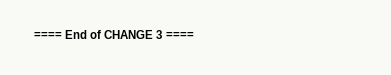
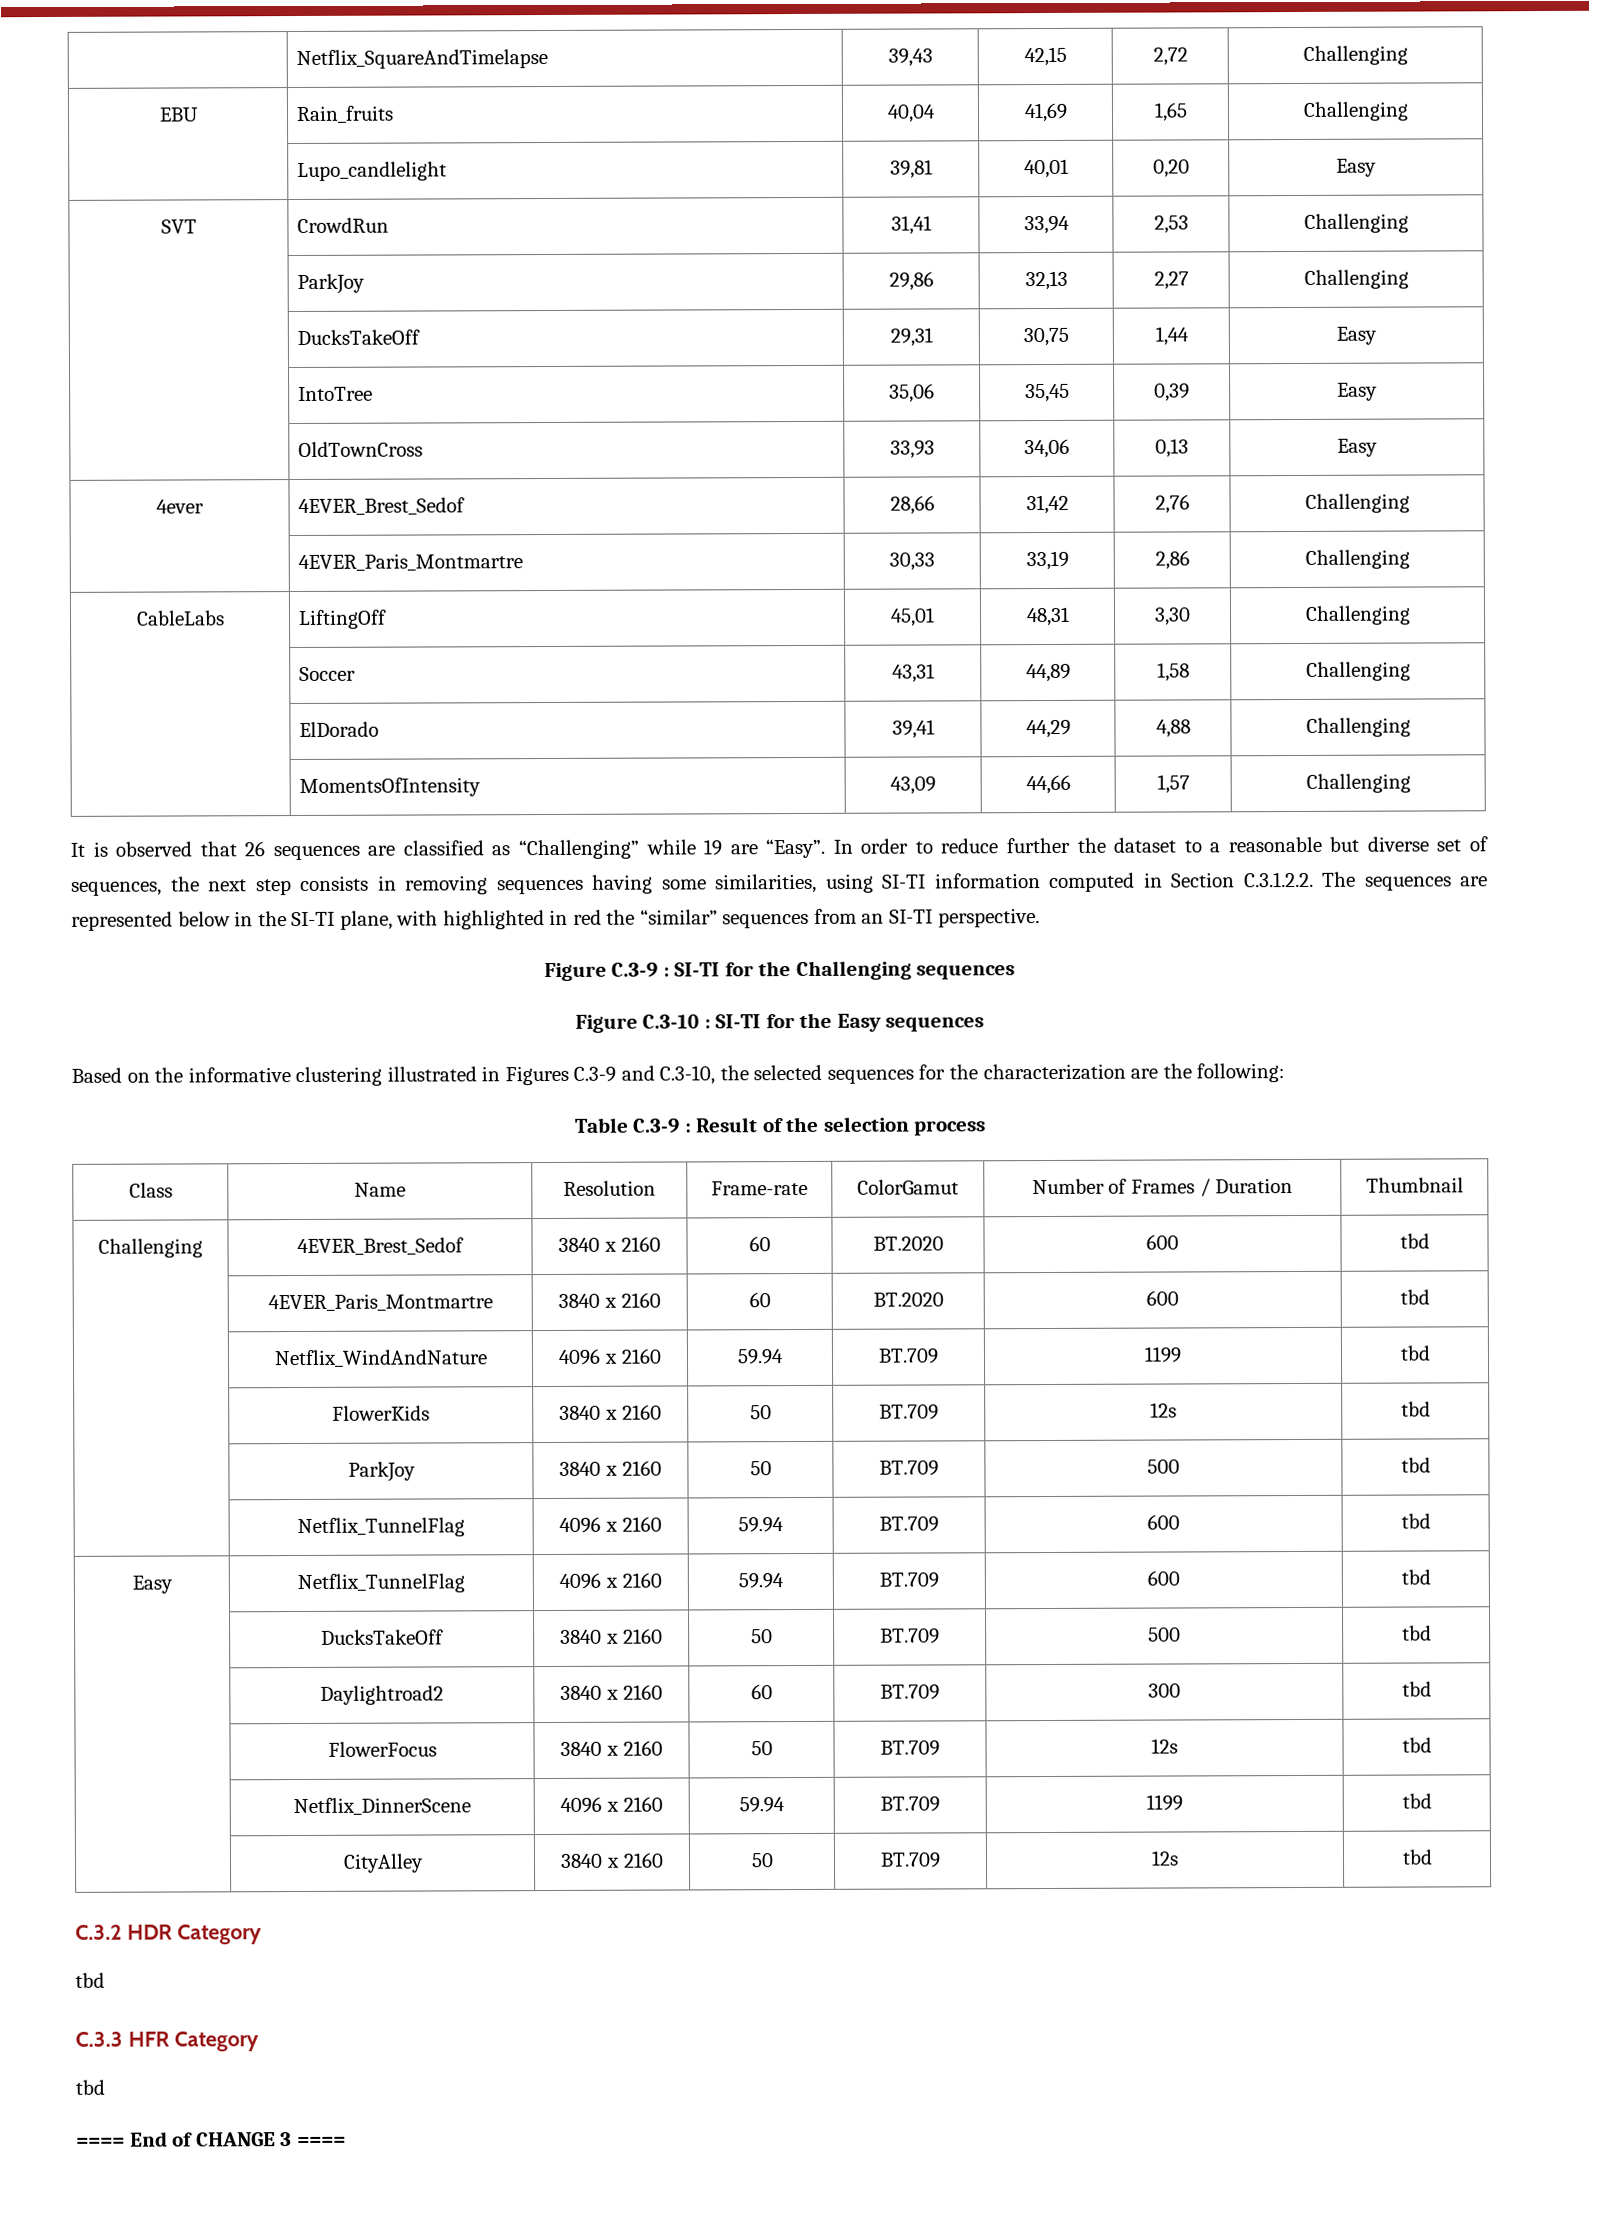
(34, 35) none -> [295,49,548,70] [887,48,933,67] [1023,46,1067,67] [1152,47,1188,66] [1302,45,1408,65] [158,107,199,122] [295,105,394,124] [886,104,936,123] [1023,102,1068,123] [1153,102,1188,122] [1302,101,1409,121] [296,161,447,182] [889,159,933,179] [1023,158,1069,179] [1152,159,1190,178] [1336,158,1377,177] [160,219,197,234] [296,217,389,234] [890,215,932,235] [1023,215,1070,235] [1153,215,1189,234] [1303,213,1409,233] [296,273,365,295] [888,271,934,291] [1024,270,1068,291] [1153,271,1189,290] [1303,269,1409,289] [296,329,420,346] [889,327,933,347] [1023,327,1069,347] [1154,326,1189,346] [1336,326,1377,345] [297,386,373,402] [889,383,935,403] [1024,383,1070,403] [1154,383,1190,402] [1337,382,1378,401] [297,441,423,458] [889,440,935,459] [1024,438,1070,459] [1155,438,1189,458] [1337,438,1378,457] [156,499,204,514] [297,497,465,516] [889,495,935,515] [1025,494,1069,515] [1154,494,1190,514] [1304,493,1410,513] [297,553,523,572] [889,552,935,571] [1025,550,1069,571] [1154,550,1190,570] [1304,549,1410,569] [135,610,225,626] [297,609,387,630] [890,607,935,627] [1025,606,1070,627] [1154,607,1191,626] [1304,605,1411,625] [298,666,356,682] [891,663,935,683] [1025,663,1071,683] [1156,662,1190,682] [1305,661,1411,681] [298,721,379,738] [891,719,935,739] [1025,719,1071,739] [1155,719,1191,738] [1305,717,1411,737] [298,777,481,798] [890,776,936,795] [1025,774,1071,795] [1156,774,1190,794] [1305,773,1411,793] [70,836,1489,861] [71,871,1488,896] [71,908,1040,931] [543,960,1016,982] [574,1012,985,1033] [71,1063,1286,1087] [574,1116,987,1136] [128,1182,173,1198] [354,1182,406,1197] [563,1180,656,1196] [711,1180,808,1196] [857,1179,959,1195] [1031,1178,1294,1197] [1365,1177,1464,1193] [98,1238,203,1258] [297,1237,464,1256] [558,1236,661,1252] [748,1236,771,1252] [872,1236,944,1251] [1146,1234,1179,1250] [1399,1233,1430,1249] [267,1293,493,1312] [558,1292,661,1308] [748,1292,771,1308] [872,1292,944,1307] [1146,1290,1179,1306] [1399,1289,1430,1305] [273,1349,488,1368] [558,1348,662,1365] [737,1349,784,1365] [878,1348,939,1364] [1144,1346,1182,1363] [1399,1345,1431,1361] [332,1405,430,1421] [559,1404,662,1420] [749,1405,772,1420] [879,1404,939,1420] [1150,1402,1177,1418] [1400,1401,1431,1417] [347,1461,416,1482] [559,1460,662,1476] [749,1461,772,1476] [879,1460,939,1476] [1147,1459,1180,1474] [1400,1457,1431,1473] [297,1517,465,1538] [559,1516,662,1533] [738,1517,784,1533] [879,1516,939,1532] [1147,1514,1180,1530] [1400,1513,1431,1529] [131,1575,173,1594] [297,1573,465,1594] [559,1572,662,1589] [738,1573,784,1589] [879,1572,939,1588] [1147,1570,1180,1586] [1400,1569,1431,1585] [321,1629,444,1645] [560,1628,663,1644] [750,1629,773,1644] [880,1628,940,1644] [1148,1627,1181,1642] [1401,1625,1432,1641] [320,1685,444,1705] [560,1684,663,1700] [750,1684,773,1700] [880,1684,940,1700] [1148,1683,1181,1698] [1401,1681,1432,1697] [327,1741,437,1757] [560,1740,663,1756] [750,1741,773,1756] [880,1740,940,1756] [1151,1738,1178,1754] [1401,1737,1432,1753] [293,1797,471,1816] [560,1796,663,1813] [739,1797,785,1813] [880,1796,940,1812] [1146,1794,1183,1811] [1401,1793,1432,1809] [342,1853,424,1873] [560,1852,664,1868] [750,1853,774,1868] [880,1852,941,1868] [1151,1850,1179,1866] [1401,1849,1433,1865] [75,1924,262,1945] [75,1972,105,1988] [75,2031,259,2052] [75,2079,105,2095] | Netflix_SquareAndTimelapse | 39,43 | 42,15 | 2,72 | Challenging // EBU | Rain_fruits | 40,04 | 41,69 | 1,65 | Challenging // | Lupo_candlelight | 39,81 | 40,01 | 0,20 | Easy // SVT | CrowdRun | 31,41 | 33,94 | 2,53 | Challenging // | ParkJoy | 29,86 | 32,13 | 2,27 | Challenging // | DucksTakeOff | 29,31 | 30,75 | 1,44 | Easy // | IntoTree | 35,06 | 35,45 | 0,39 | Easy // | OldTownCross | 33,93 | 34,06 | 0,13 | Easy // 4ever | 4EVER_Brest_Sedof | 28,66 | 31,42 | 2,76 | Challenging // | 4EVER_Paris_Montmartre | 30,33 | 33,19 | 2,86 | Challenging // CableLabs | LiftingOff | 45,01 | 48,31 | 3,30 | Challenging // | Soccer | 43,31 | 44,89 | 1,58 | Challenging // | ElDorado | 39,41 | 44,29 | 4,88 | Challenging // | MomentsOfIntensity | 43,09 | 44,66 | 1,57 | Challenging // It is observed that 26 sequences are classified as “Challenging” while 19 are “Easy”. In order to reduce further the dataset to a reasonable but diverse set of sequences, the next step consists in removing sequences having some similarities, using SI-TI information computed in Section C.3.1.2.2. The sequences are represented below in the SI-TI plane, with highlighted in red the “similar” sequences from an SI-TI perspective. // Figure C.3-9 : SI-TI for the Challenging sequences // Figure C.3-10 : SI-TI for the Easy sequences // Based on the informative clustering illustrated in Figures C.3-9 and C.3-10, the selected sequences for the characterization are the following: // Table C.3-9 : Result of the selection process // Class | Name | Resolution | Frame-rate | ColorGamut | Number of Frames / Duration | Thumbnail // Challenging | 4EVER_Brest_Sedof | 3840 x 2160 | 60 | BT.2020 | 600 | tbd // | 4EVER_Paris_Montmartre | 3840 x 2160 | 60 | BT.2020 | 600 | tbd // | Netflix_WindAndNature | 4096 x 2160 | 59.94 | BT.709 | 1199 | tbd // | FlowerKids | 3840 x 2160 | 50 | BT.709 | 12s | tbd // | ParkJoy | 3840 x 2160 | 50 | BT.709 | 500 | tbd // | Netflix_TunnelFlag | 4096 x 2160 | 59.94 | BT.709 | 600 | tbd // Easy | Netflix_TunnelFlag | 4096 x 2160 | 59.94 | BT.709 | 600 | tbd // | DucksTakeOff | 3840 x 2160 | 50 | BT.709 | 500 | tbd // | Daylightroad2 | 3840 x 2160 | 60 | BT.709 | 300 | tbd // | FlowerFocus | 3840 x 2160 | 50 | BT.709 | 12s | tbd // | Netflix_DinnerScene | 4096 x 2160 | 59.94 | BT.709 | 1199 | tbd // | CityAlley | 3840 x 2160 | 50 | BT.709 | 12s | tbd // C.3.2 HDR Category // tbd // C.3.3 HFR Category // tbd //

